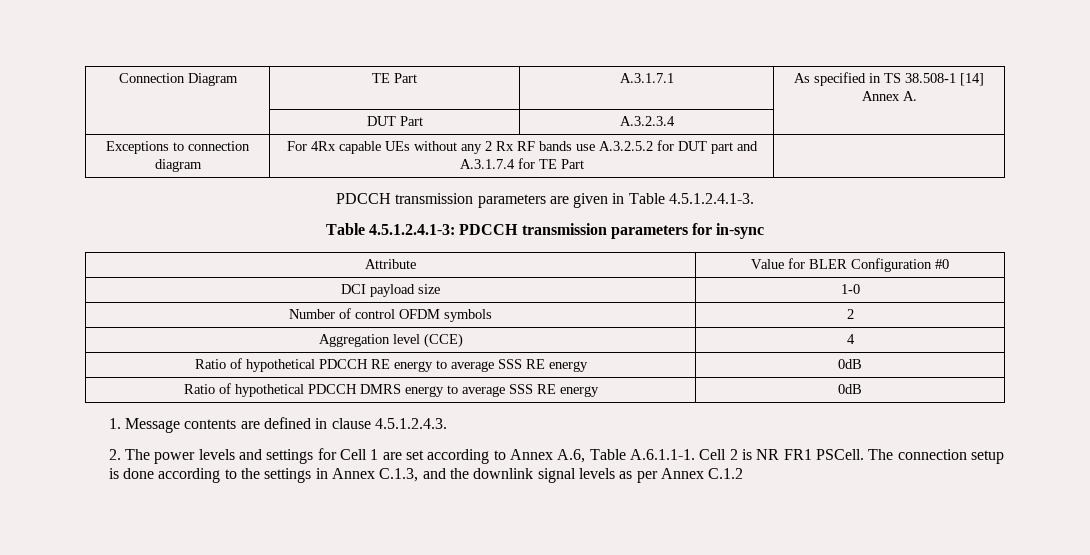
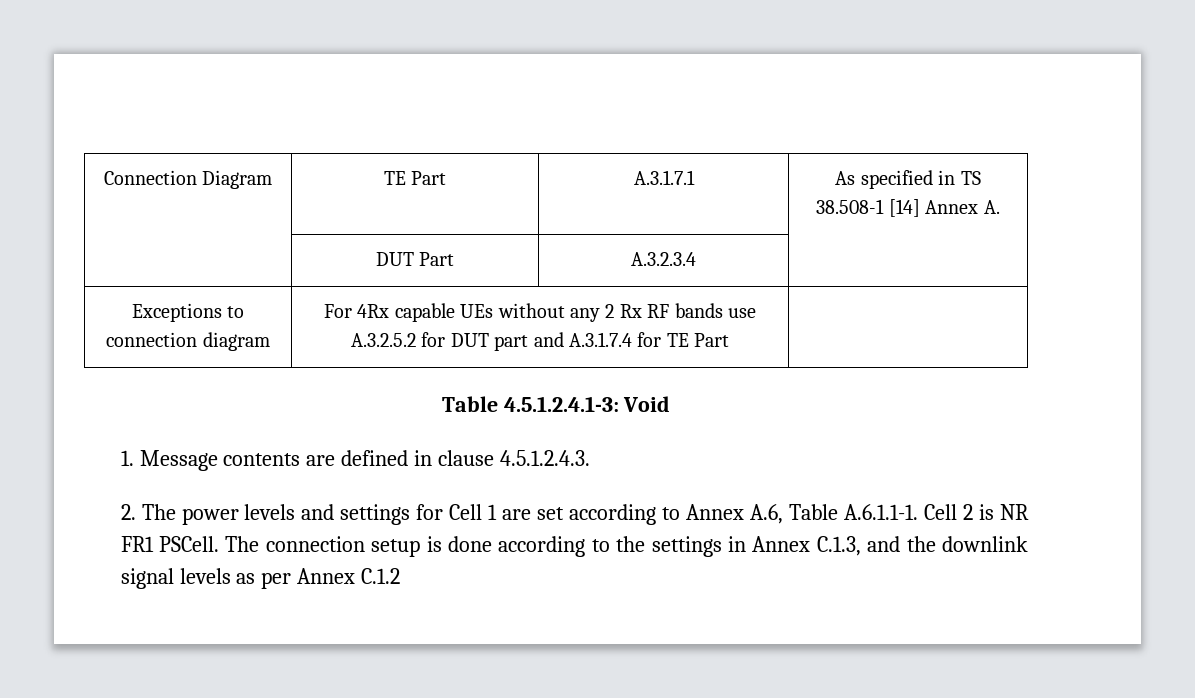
[335,193,755,208] [325,223,765,239] [365,259,416,269] [751,258,949,272] [341,284,440,297] [840,284,860,294] [289,308,492,322] [846,309,854,319] [318,333,463,348] [846,334,855,344] [194,358,588,372] [838,359,862,369] [183,383,599,397] [838,384,862,394] PDCCH transmission parameters are given in Table 4.5.1.2.4.1-3. // Table 4.5.1.2.4.1-3: PDCCH transmission parameters for in-sync // Attribute | Value for BLER Configuration #0 // DCI payload size | 1-0 // Number of control OFDM symbols | 2 // Aggregation level (CCE) | 4 // Ratio of hypothetical PDCCH RE energy to average SSS RE energy | 0dB // Ratio of hypothetical PDCCH DMRS energy to average SSS RE energy | 0dB -> [441,396,671,412] Table 4.5.1.2.4.1-3: Void

